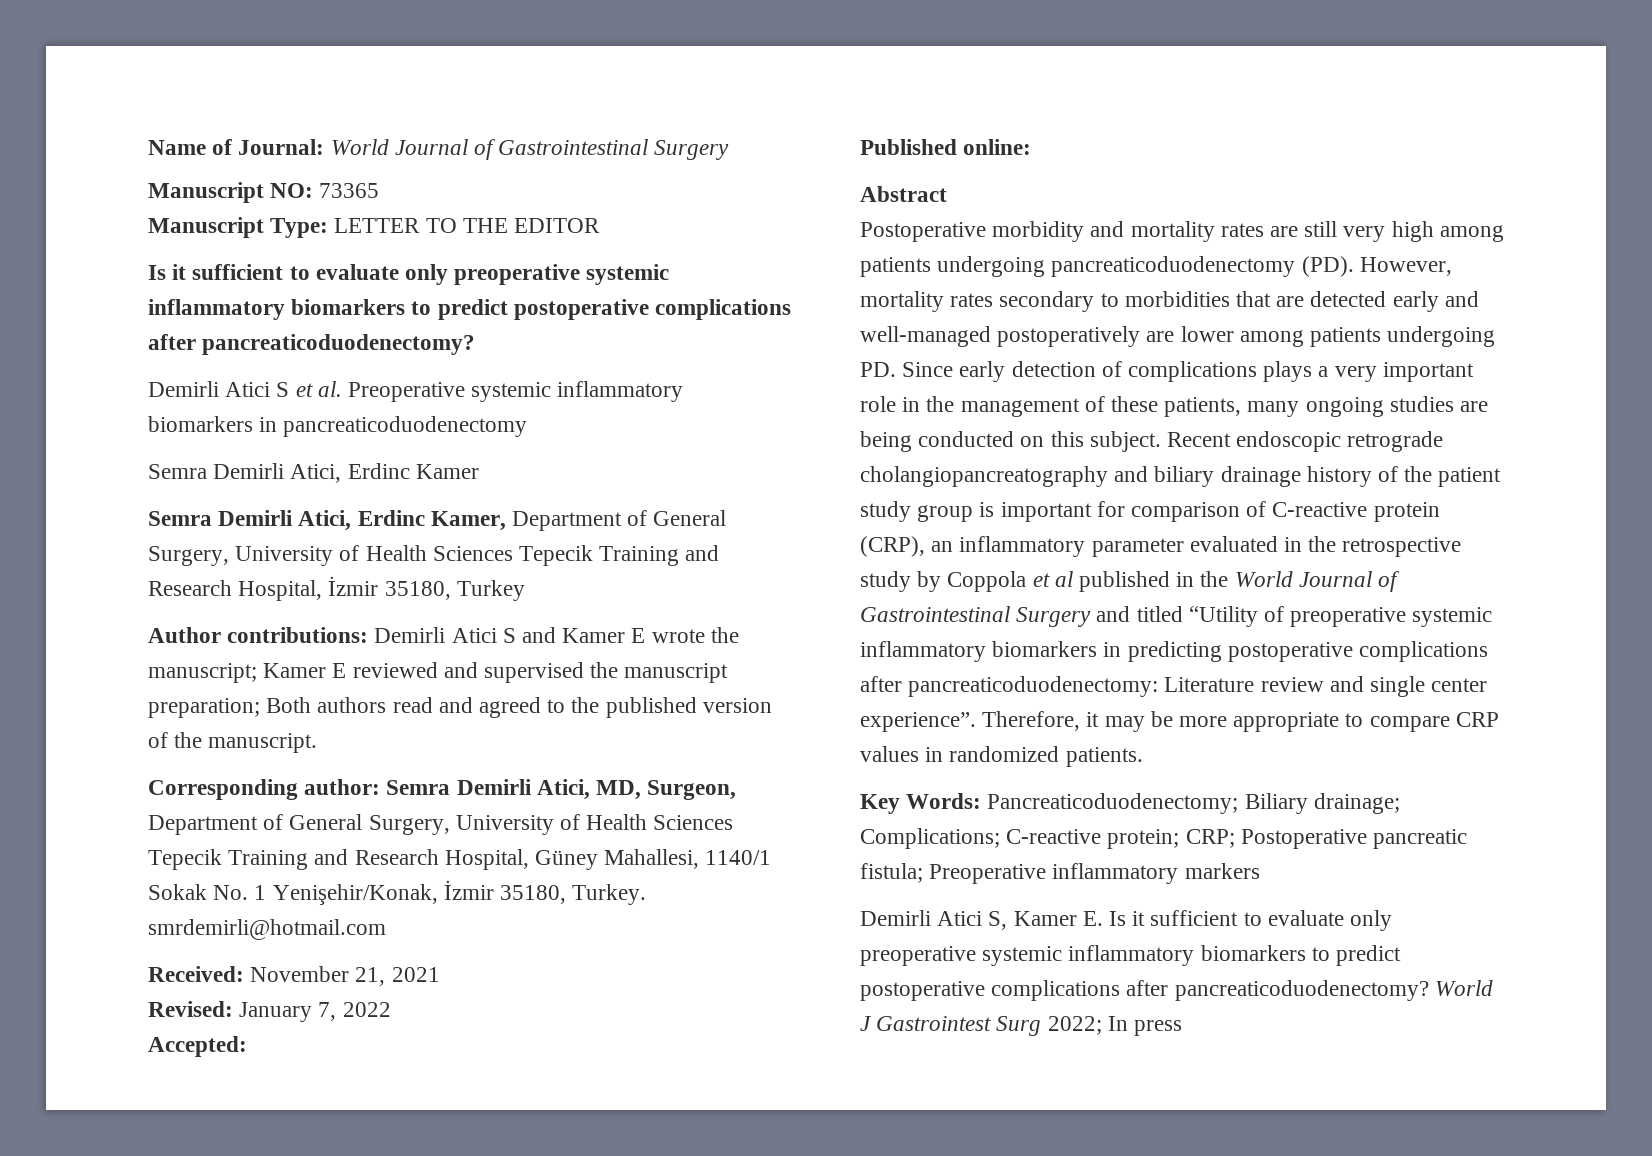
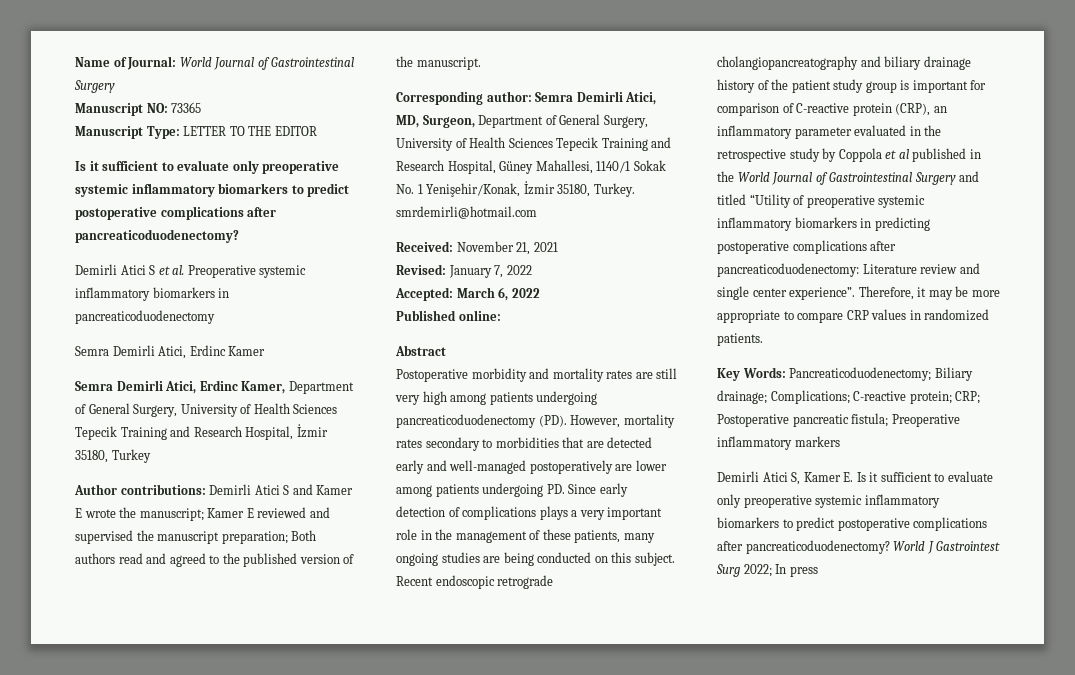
(247, 1046) none -> [456,287,540,301] March 6, 2022

